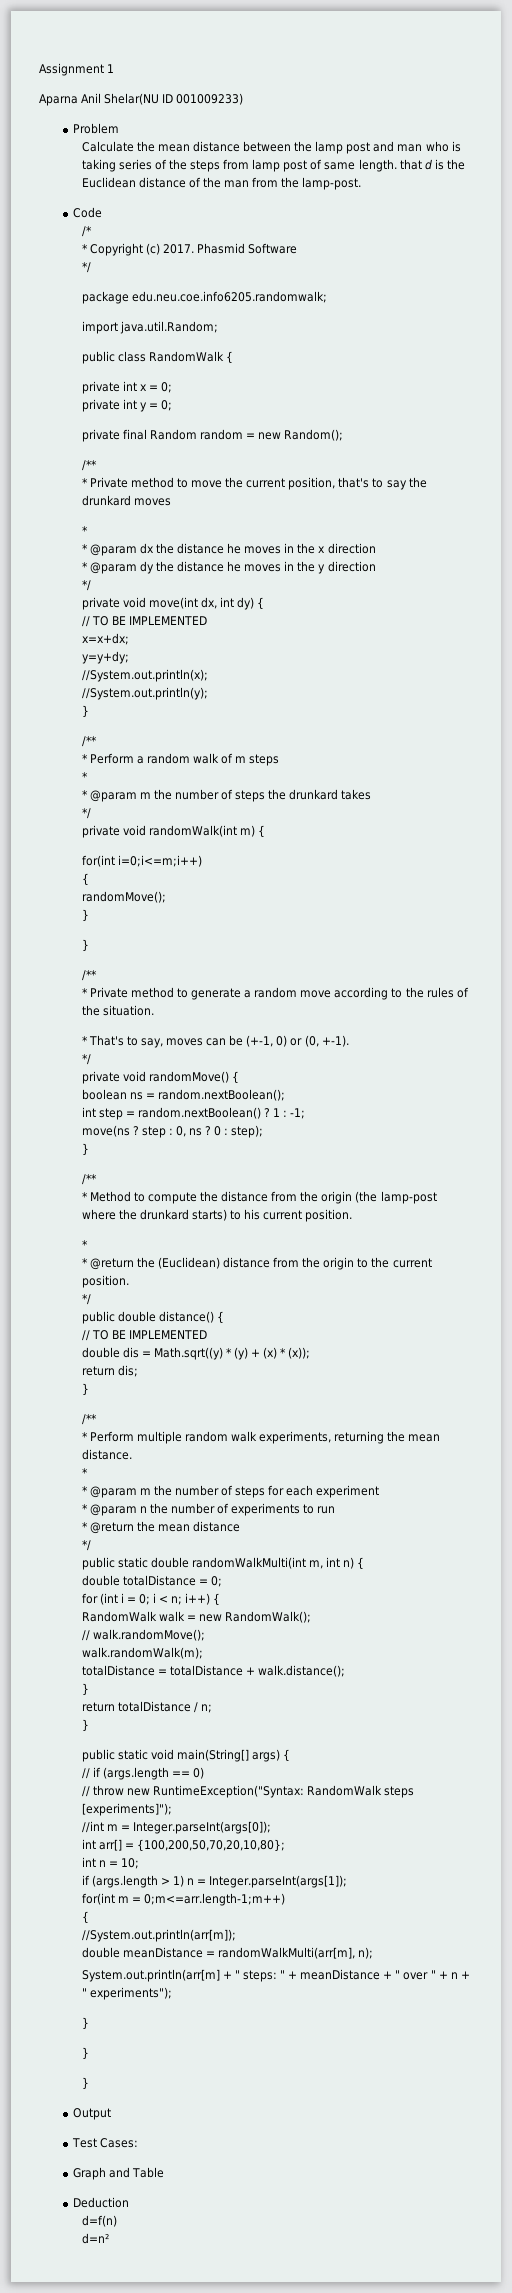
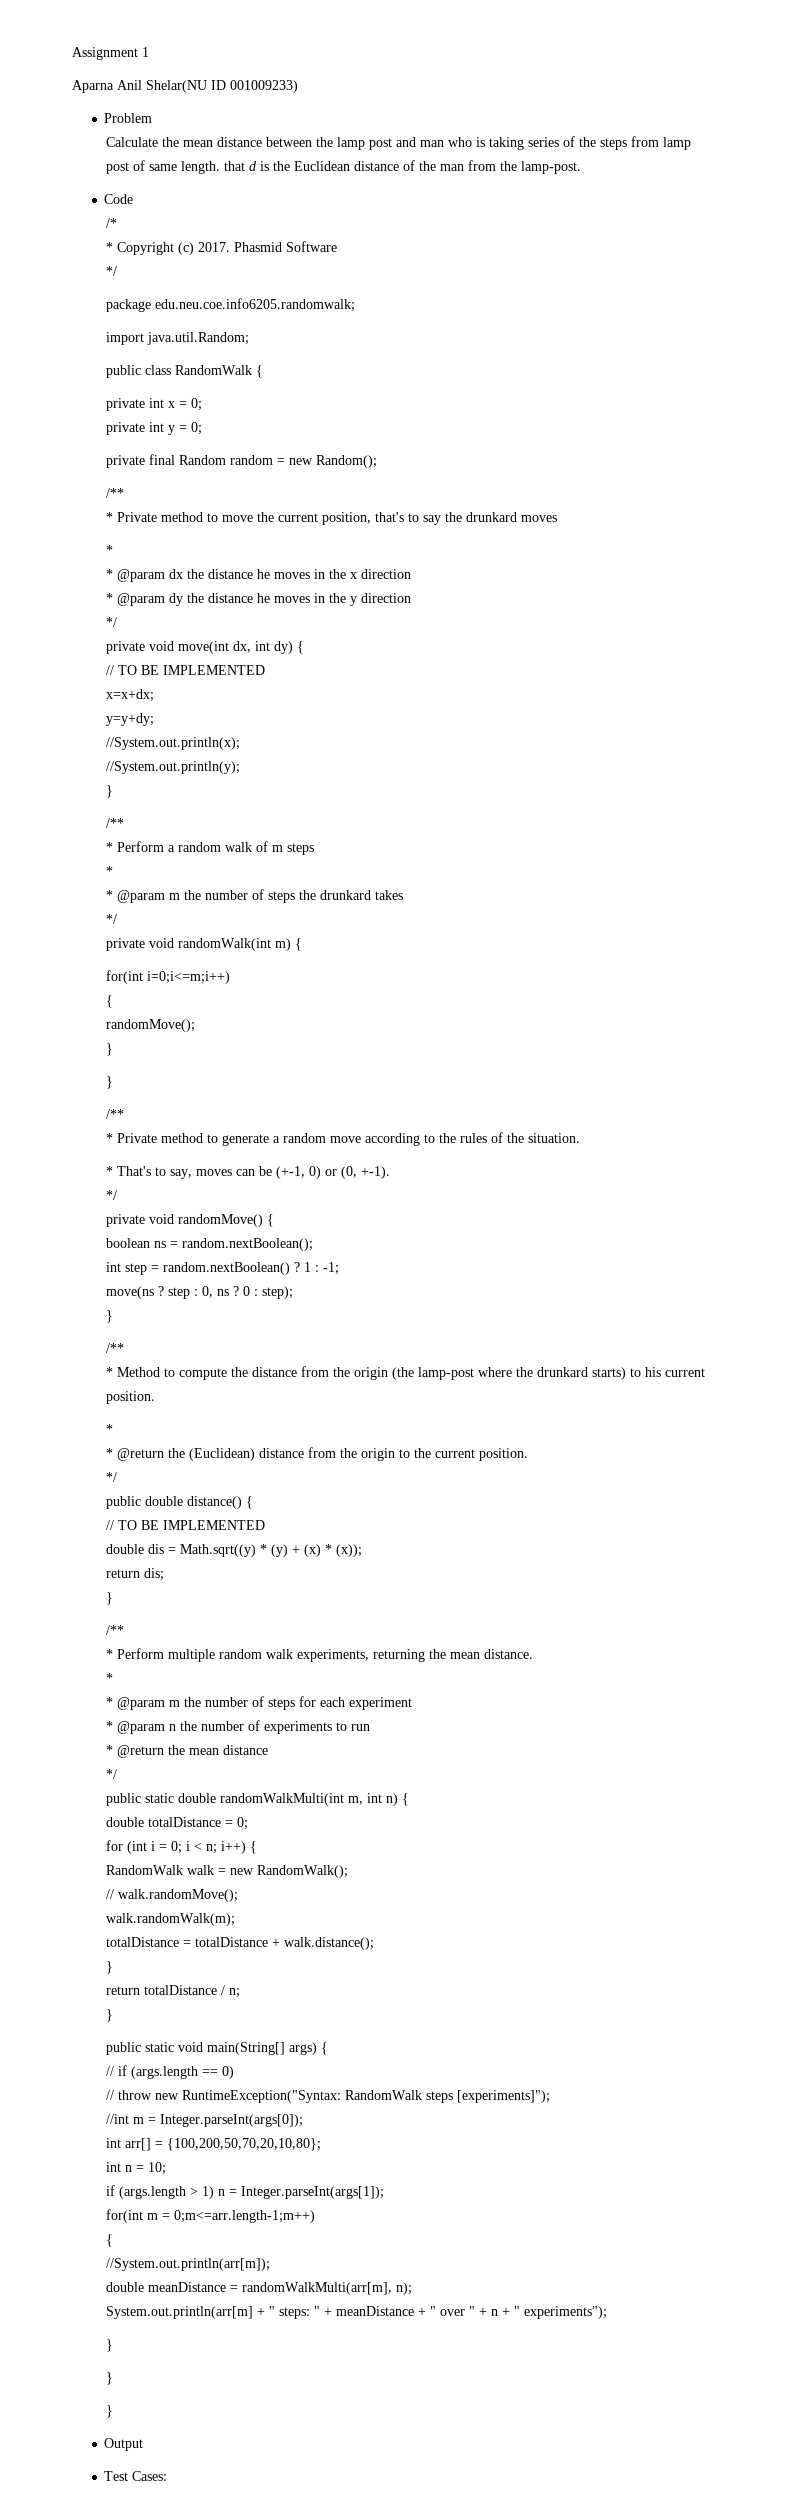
[72,2167,165,2180] [72,2197,129,2208] [81,2215,117,2227] [81,2233,109,2244] // Graph and Table // Deduction // d=f(n) // d=n² -> (168, 2476) none

